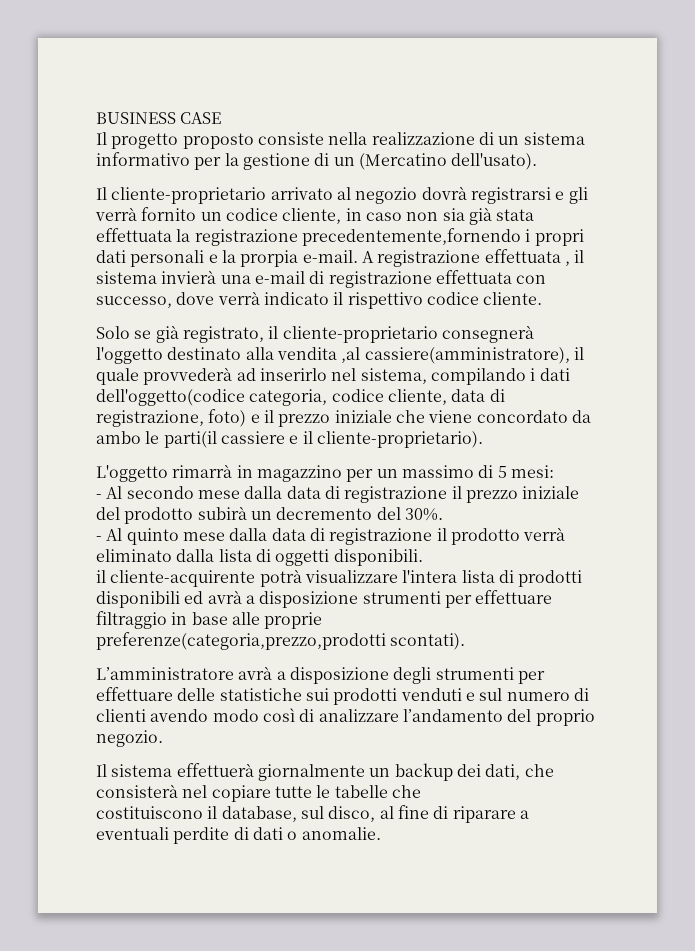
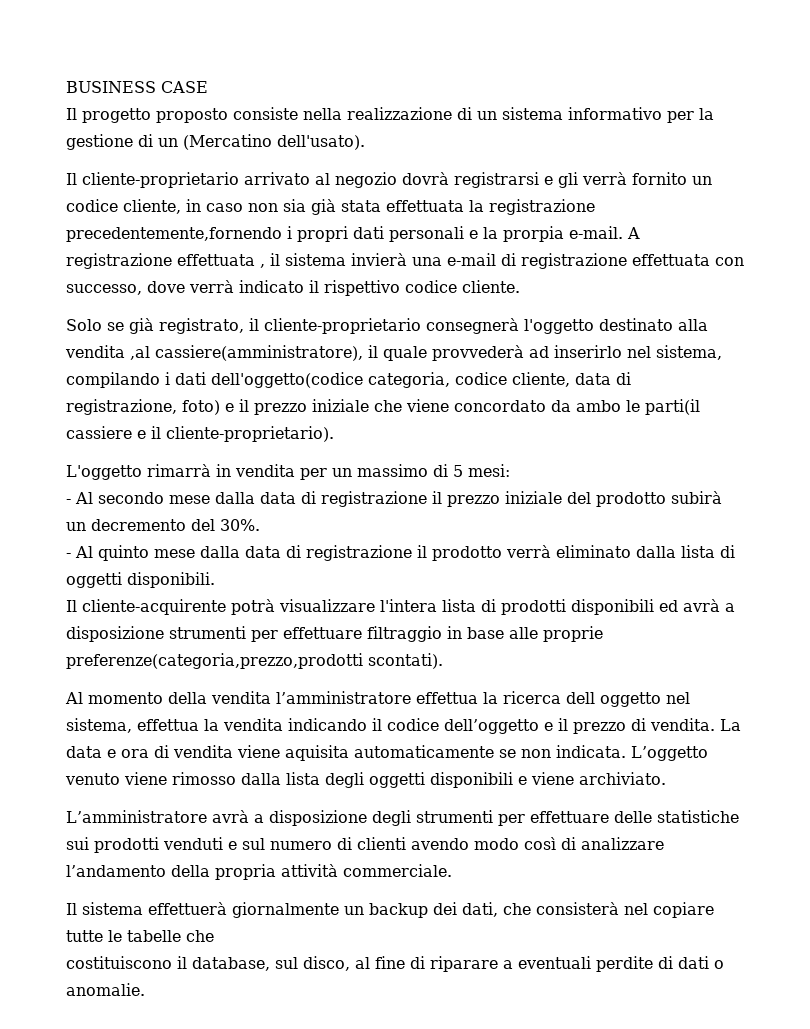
[256,465,342,482] magazzino -> [235,464,295,477] vendita
[96,570,106,583] il -> [66,600,77,612] Il
(466, 641) none -> [65,691,690,707] [66,718,741,734] [66,745,708,761] [65,772,666,788] // Al momento della vendita l’amministratore effettua la ricerca dell oggetto nel sistema, effettua la vendita indicando il codice dell’oggetto e il prezzo di vendita. La data e ora di vendita viene aquisita automaticamente se non indicata. L’oggetto venuto viene rimosso dalla lista degli oggetti disponibili e viene archiviato.
[507,709,595,726] [96,730,163,747] del proprio negozio. -> [171,864,452,880] della propria attività commerciale.

